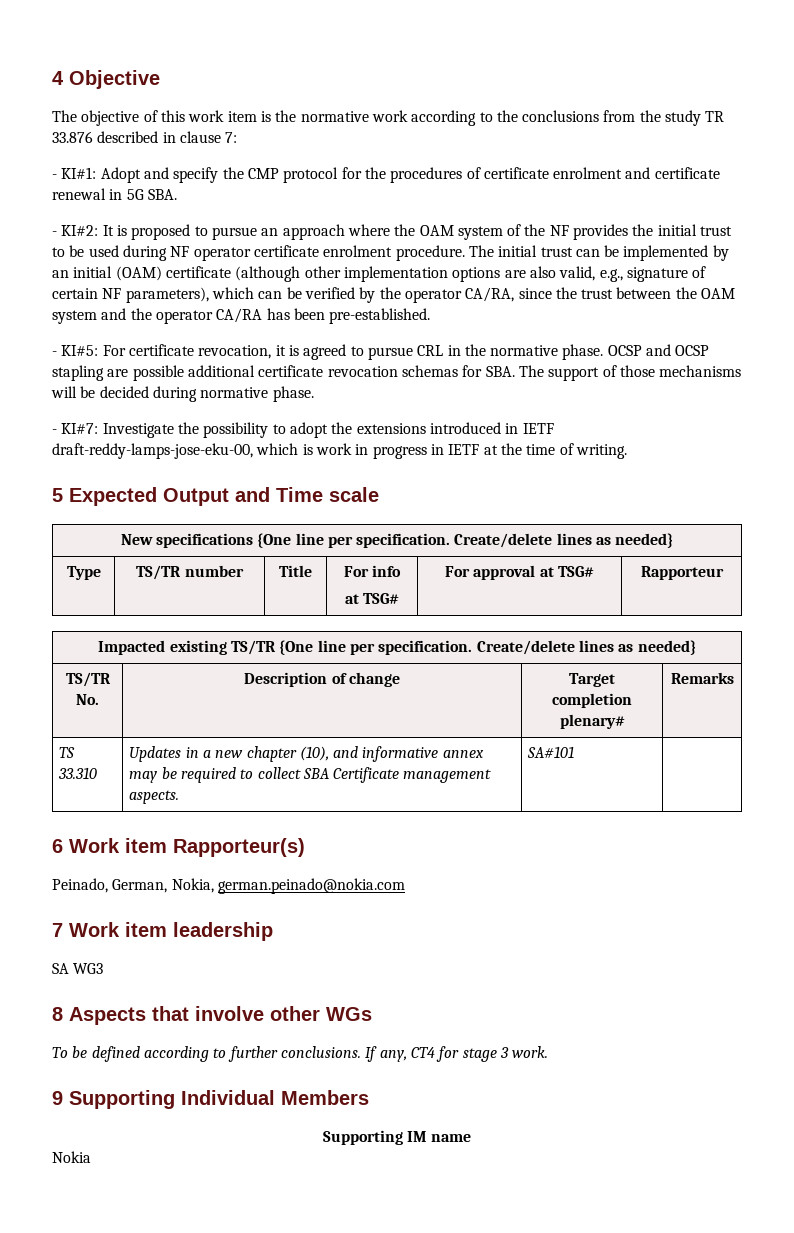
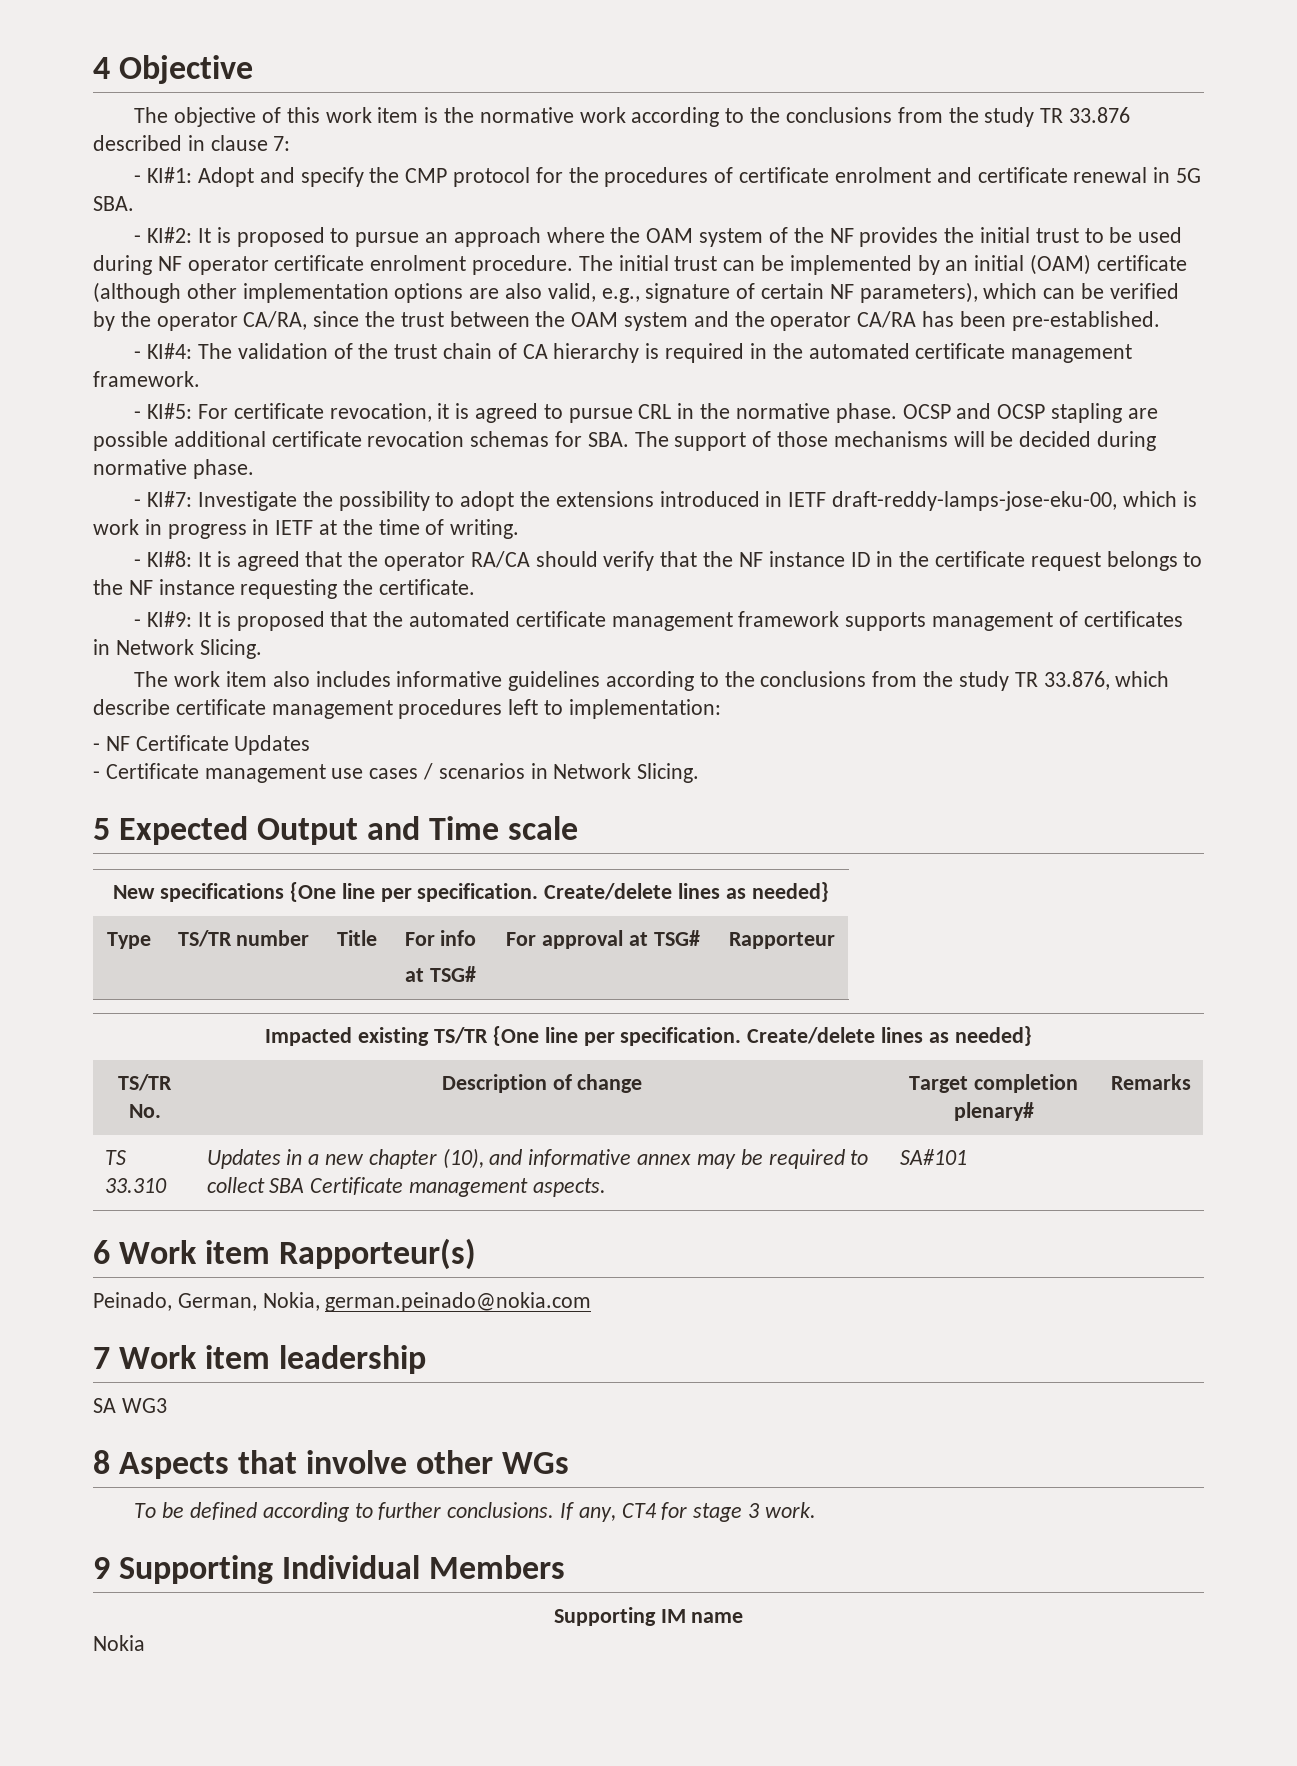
(431, 316) none -> [134,343,1133,363] [93,371,200,387] // - KI#4: The validation of the trust chain of CA hierarchy is required in the automated certificate management framework.
(627, 451) none -> [134,551,1203,571] [93,579,476,599] [134,611,1183,631] [93,639,262,659] [134,671,1170,691] [93,699,721,719] [93,735,311,755] [93,763,700,783] // - KI#8: It is agreed that the operator RA/CA should verify that the NF instance ID in the certificate request belongs to the NF instance requesting the certificate. // - KI#9: It is proposed that the automated certificate management framework supports management of certificates in Network Slicing. // The work item also includes informative guidelines according to the conclusions from the study TR 33.876, which describe certificate management procedures left to implementation: // - NF Certificate Updates // - Certificate management use cases / scenarios in Network Slicing.

